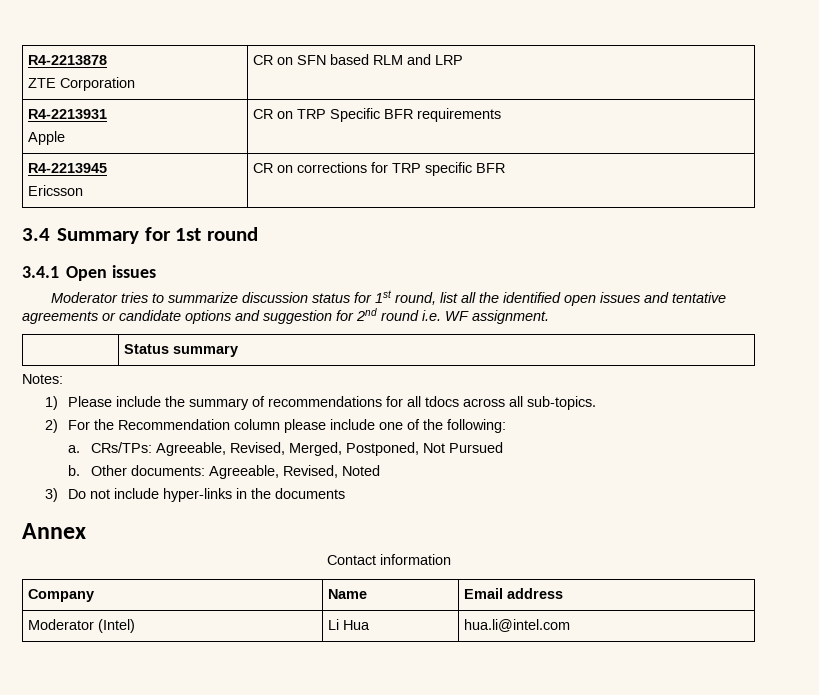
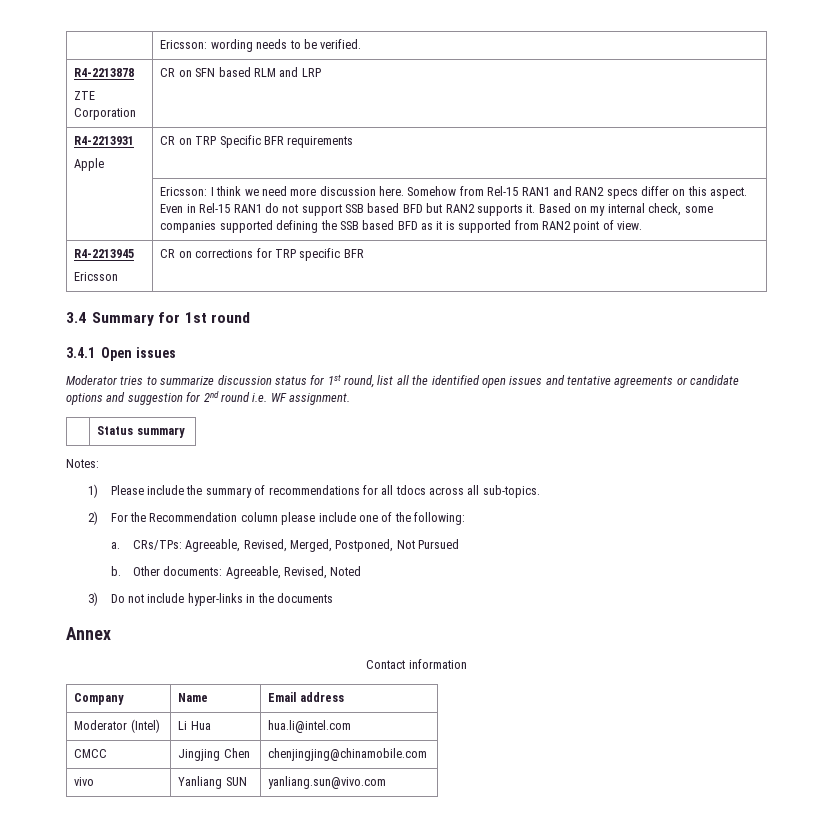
(28, 60) none -> [160,39,362,52] | Ericsson: wording needs to be verified. //
(502, 115) none -> [160,186,748,199] [160,203,713,216] [160,220,643,233] // | Ericsson: I think we need more discussion here. Somehow from Rel-15 RAN1 and RAN2 specs differ on this aspect. Even in Rel-15 RAN1 do not support SSB based BFD but RAN2 supports it. Based on my internal check, some companies supported defining the SSB based BFD as it is supported from RAN2 point of view.
(571, 625) none -> [74,749,108,758] [178,748,250,761] [268,748,428,761] [74,777,95,786] [178,776,247,789] [268,776,387,789] // CMCC | Jingjing Chen | chenjingjing@chinamobile.com // vivo | Yanliang SUN | yanliang.sun@vivo.com

